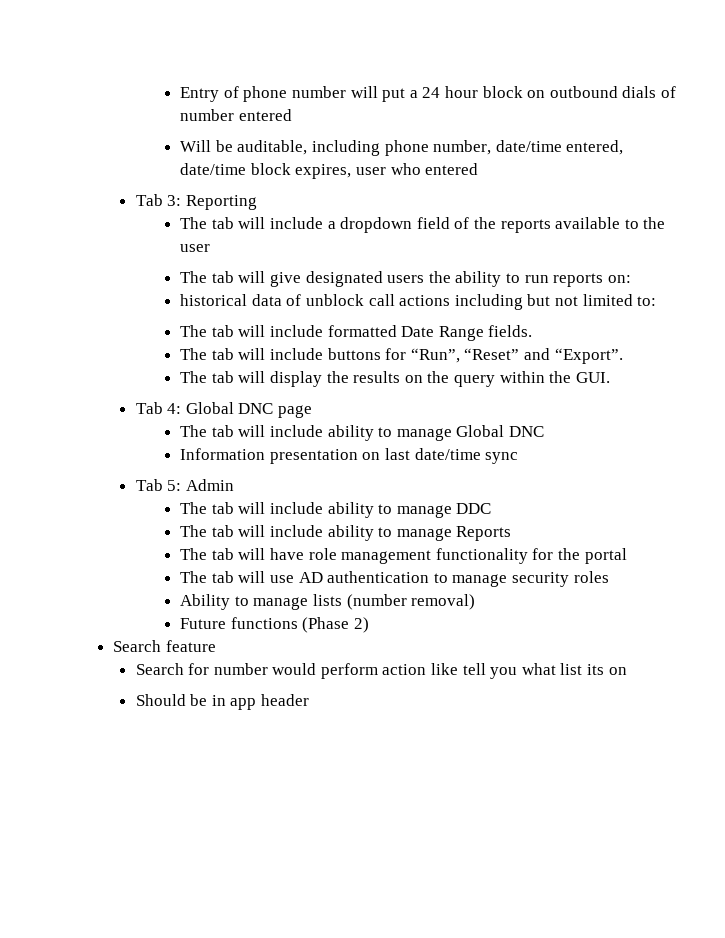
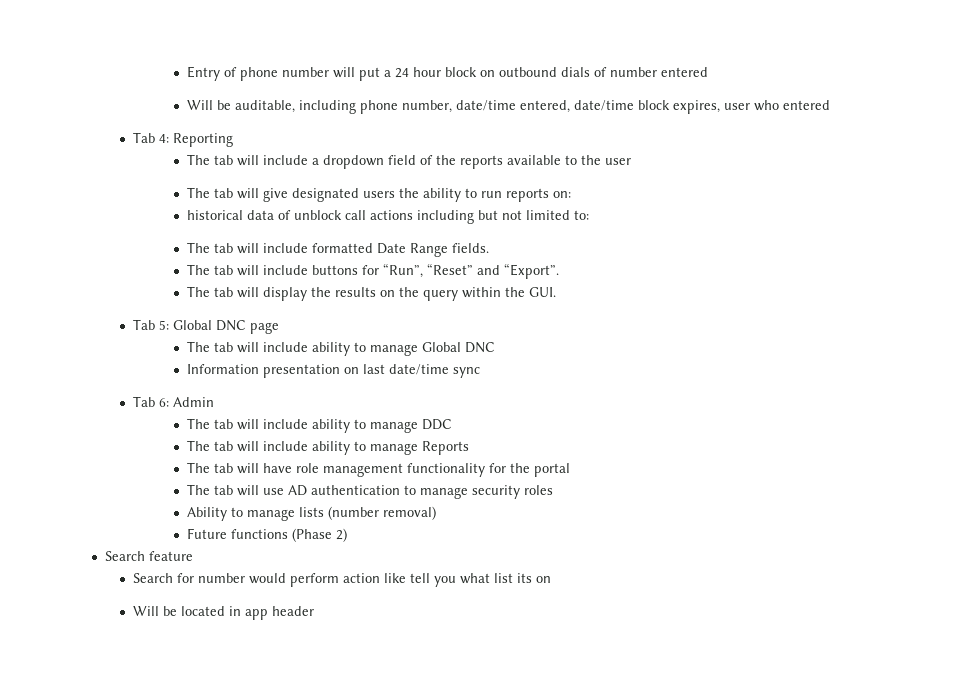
[167,195,182,206] 3: -> [158,134,169,143] 4:
[167,403,182,414] 4: -> [158,320,169,330] 5:
[167,480,182,491] 5: -> [158,398,169,407] 6:
[135,694,208,706] Should be -> [132,606,225,616] Will be located

